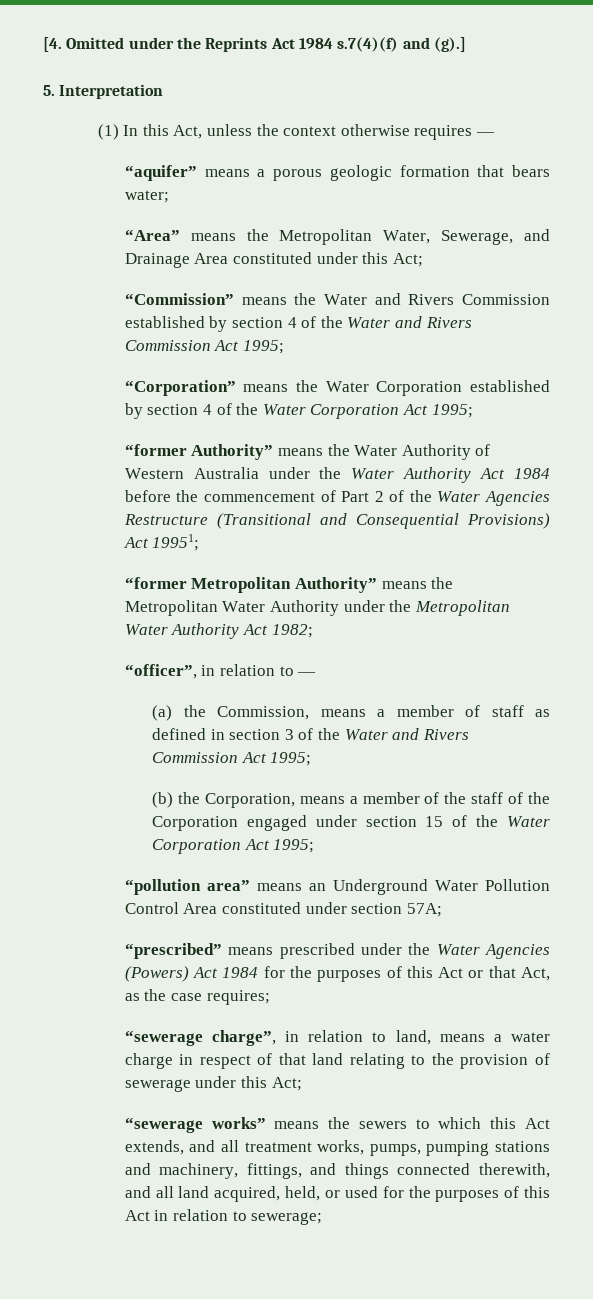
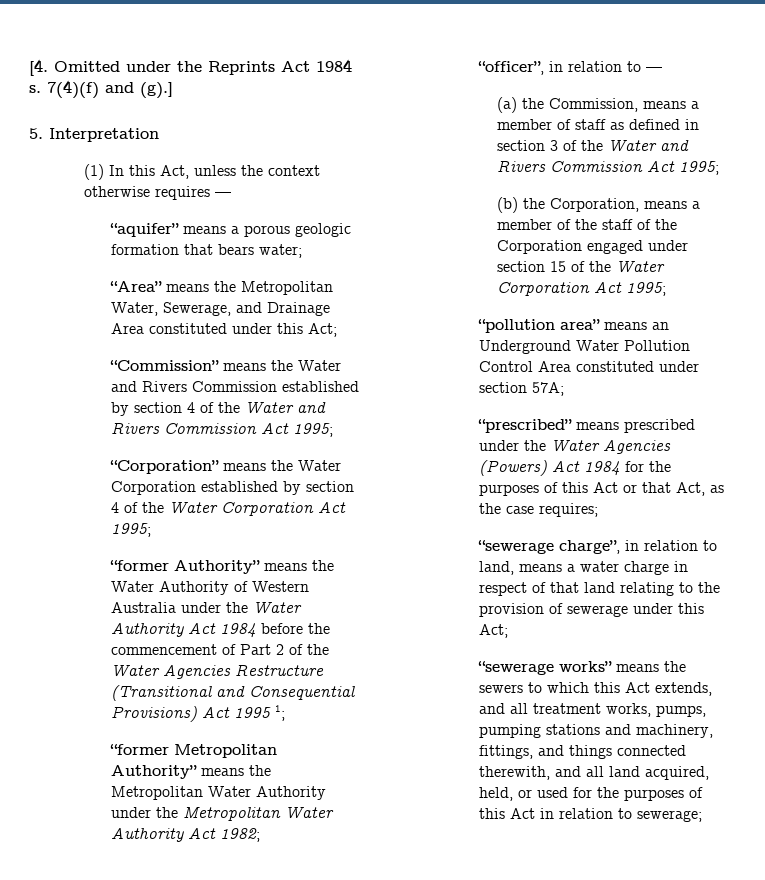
[337,37,399,52] s.7(4)(f) -> [29,80,99,99] s. 7(4)(f)
[152,534,200,551] 19951; -> [234,705,286,721] 1995 1;

